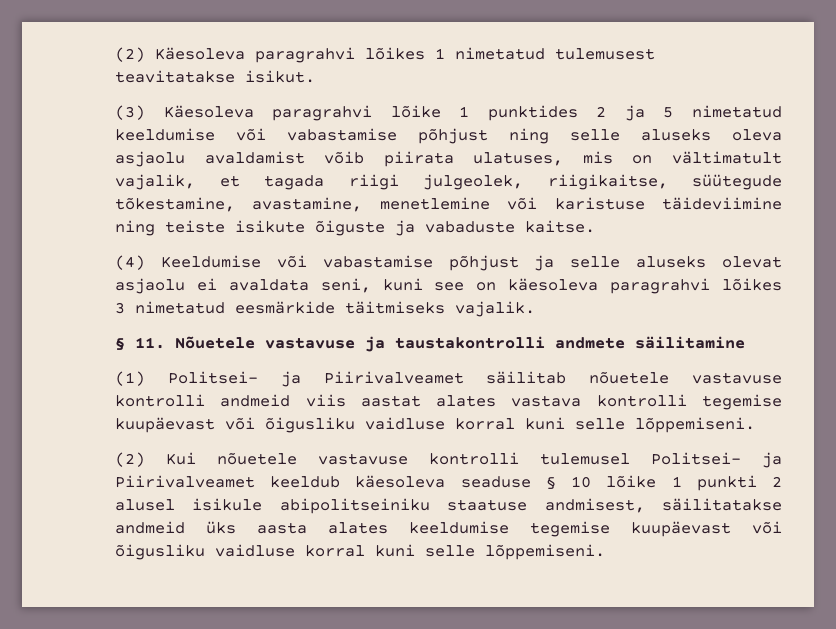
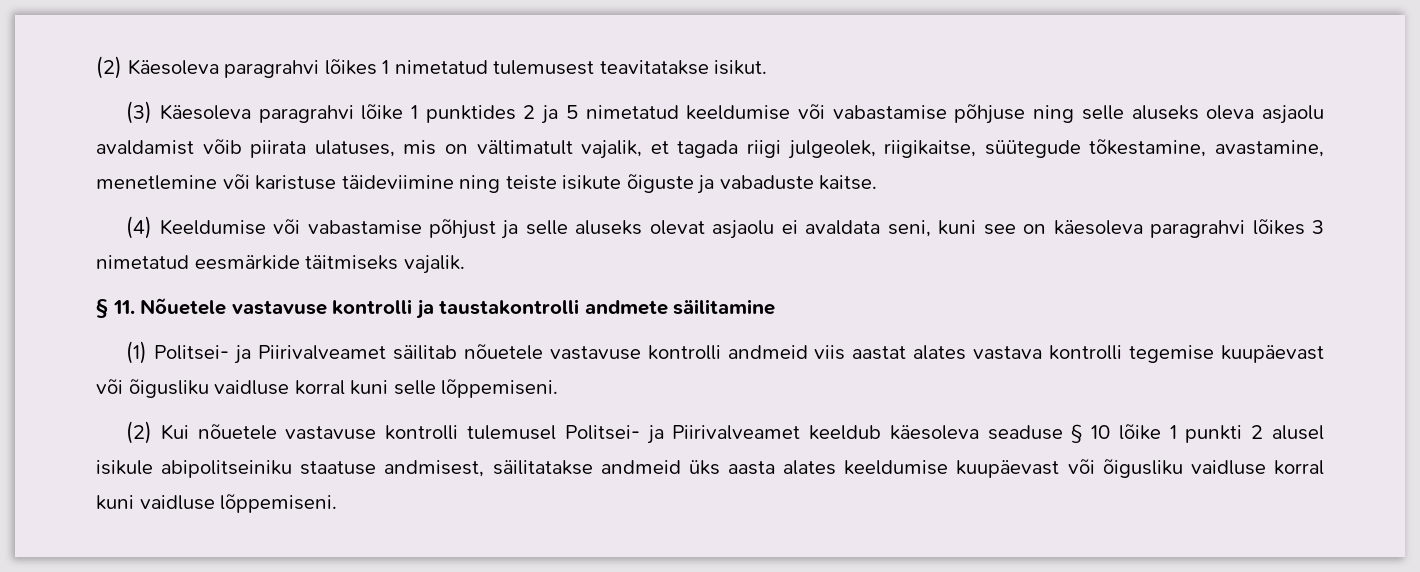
[418,128,488,144] põhjust -> [954,104,1026,124] põhjuse
(355, 343) none -> [332,299,413,315] kontrolli
[530,521,782,537] [115,544,475,560] tegemise kuupäevast või õigusliku vaidluse korral kuni selle -> [956,459,1324,478] [96,495,215,510] kuupäevast või õigusliku vaidluse korral kuni vaidluse

